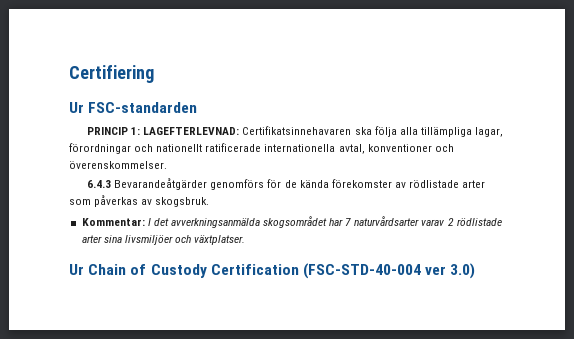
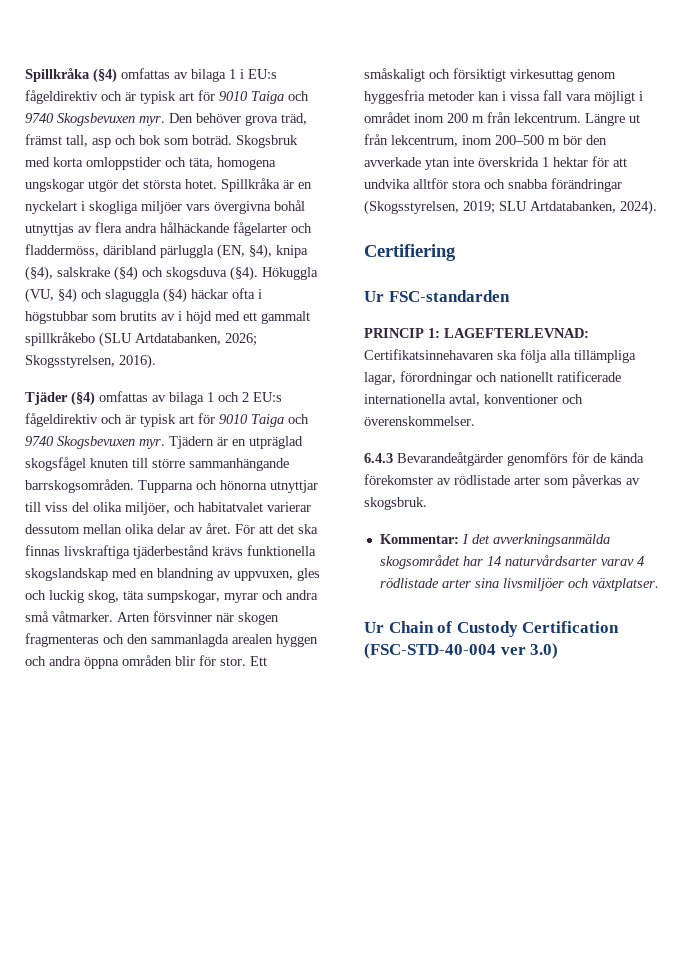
(69, 74) none -> [25,68,277,83] [25,90,309,104] [25,113,307,126] [25,134,298,148] [25,157,276,170] [25,178,312,192] [25,200,305,214] [25,222,312,236] [25,244,308,259] [25,266,318,281] [25,288,262,303] [25,311,310,324] [25,332,257,347] [25,354,156,369] [25,391,282,406] [25,413,309,427] [25,436,303,449] [25,457,289,471] [25,479,318,493] [25,502,311,515] [25,523,318,534] [25,545,316,559] [25,568,320,581] [25,590,318,603] [25,611,279,625] [25,633,318,647] [25,655,267,669] [364,68,616,82] [364,90,643,104] [364,112,640,126] [364,134,607,147] [364,156,627,170] [364,178,622,192] [364,200,657,215] Spillkråka (§4) omfattas av bilaga 1 i EU:s fågeldirektiv och är typisk art för 9010 Taiga och 9740 Skogsbevuxen myr. Den behöver grova träd, främst tall, asp och bok som boträd. Skogsbruk med korta omloppstider och täta, homogena ungskogar utgör det största hotet. Spillkråka är en nyckelart i skogliga miljöer vars övergivna bohål utnyttjas av flera andra hålhäckande fågelarter och fladdermöss, däribland pärluggla (EN, §4), knipa (§4), salskrake (§4) och skogsduva (§4). Hökuggla (VU, §4) och slaguggla (§4) häckar ofta i högstubbar som brutits av i höjd med ett gammalt spillkråkebo (SLU Artdatabanken, 2026; Skogsstyrelsen, 2016). // Tjäder (§4) omfattas av bilaga 1 och 2 EU:s fågeldirektiv och är typisk art för 9010 Taiga och 9740 Skogsbevuxen myr. Tjädern är en utpräglad skogsfågel knuten till större sammanhängande barrskogsområden. Tupparna och hönorna utnyttjar till viss del olika miljöer, och habitatvalet varierar dessutom mellan olika delar av året. För att det ska finnas livskraftiga tjäderbestånd krävs funktionella skogslandskap med en blandning av uppvuxen, gles och luckig skog, täta sumpskogar, myrar och andra små våtmarker. Arten försvinner när skogen fragmenteras och den sammanlagda arealen hyggen och andra öppna områden blir för stor. Ett småskaligt och försiktigt virkesuttag genom hyggesfria metoder kan i vissa fall vara möjligt i området inom 200 m från lekcentrum. Längre ut från lekcentrum, inom 200–500 m bör den avverkade ytan inte överskrida 1 hektar för att undvika alltför stora och snabba förändringar (Skogsstyrelsen, 2019; SLU Artdatabanken, 2024). //
[345,218,352,226] 7 -> [486,556,501,566] 14
[447,218,454,226] 2 -> [636,556,644,566] 4

